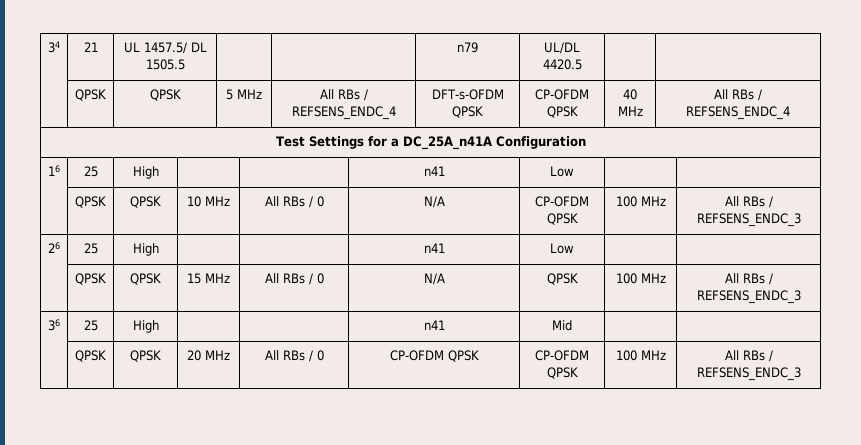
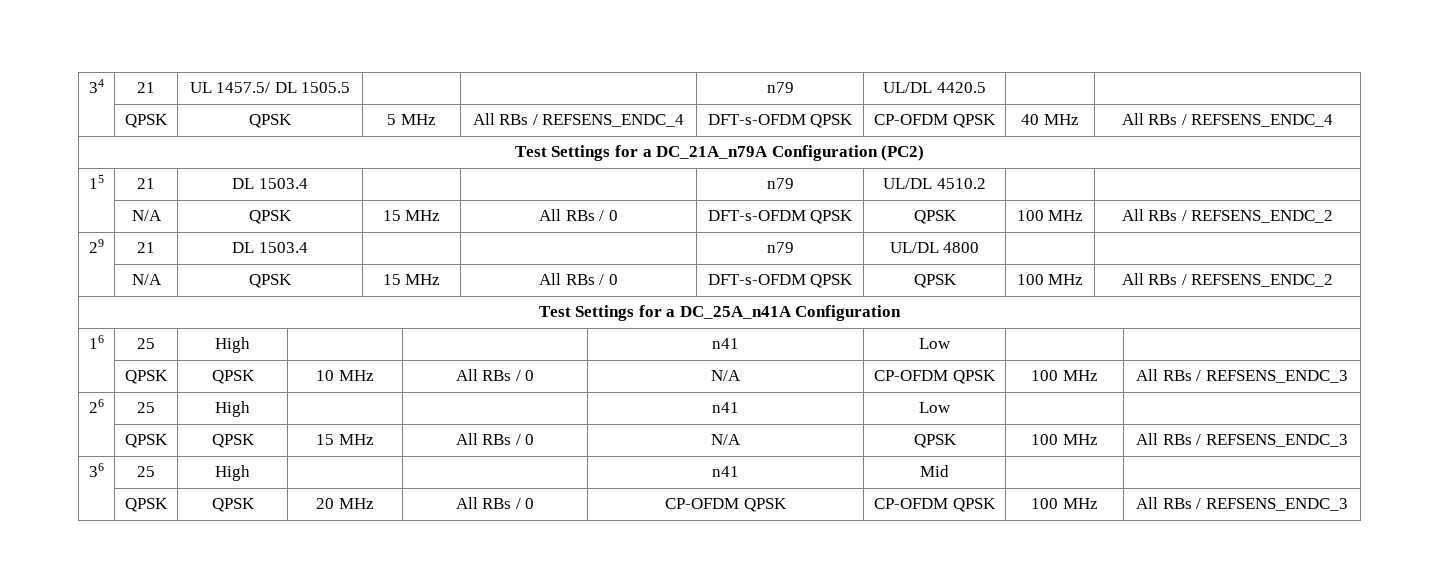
(790, 113) none -> [514,145,925,161] [89,175,104,189] [137,178,155,189] [232,178,308,189] [766,178,794,189] [883,178,986,189] [131,210,162,221] [249,210,292,224] [382,210,441,221] [539,209,618,221] [707,210,854,224] [913,210,957,224] [1016,210,1084,221] [1121,209,1334,223] [89,239,104,253] [137,242,155,253] [232,242,308,253] [766,242,794,253] [889,242,980,253] [131,274,162,285] [249,274,292,288] [382,274,441,285] [539,273,618,285] [707,274,854,288] [913,274,957,288] [1016,274,1084,285] [1121,273,1334,287] // Test Settings for a DC_21A_n79A Configuration (PC2) // 15 | 21 | DL 1503.4 | | | n79 | UL/DL 4510.2 | | // | N/A | QPSK | 15 MHz | All RBs / 0 | DFT-s-OFDM QPSK | QPSK | 100 MHz | All RBs / REFSENS_ENDC_2 // 29 | 21 | DL 1503.4 | | | n79 | UL/DL 4800 | | // | N/A | QPSK | 15 MHz | All RBs / 0 | DFT-s-OFDM QPSK | QPSK | 100 MHz | All RBs / REFSENS_ENDC_2

